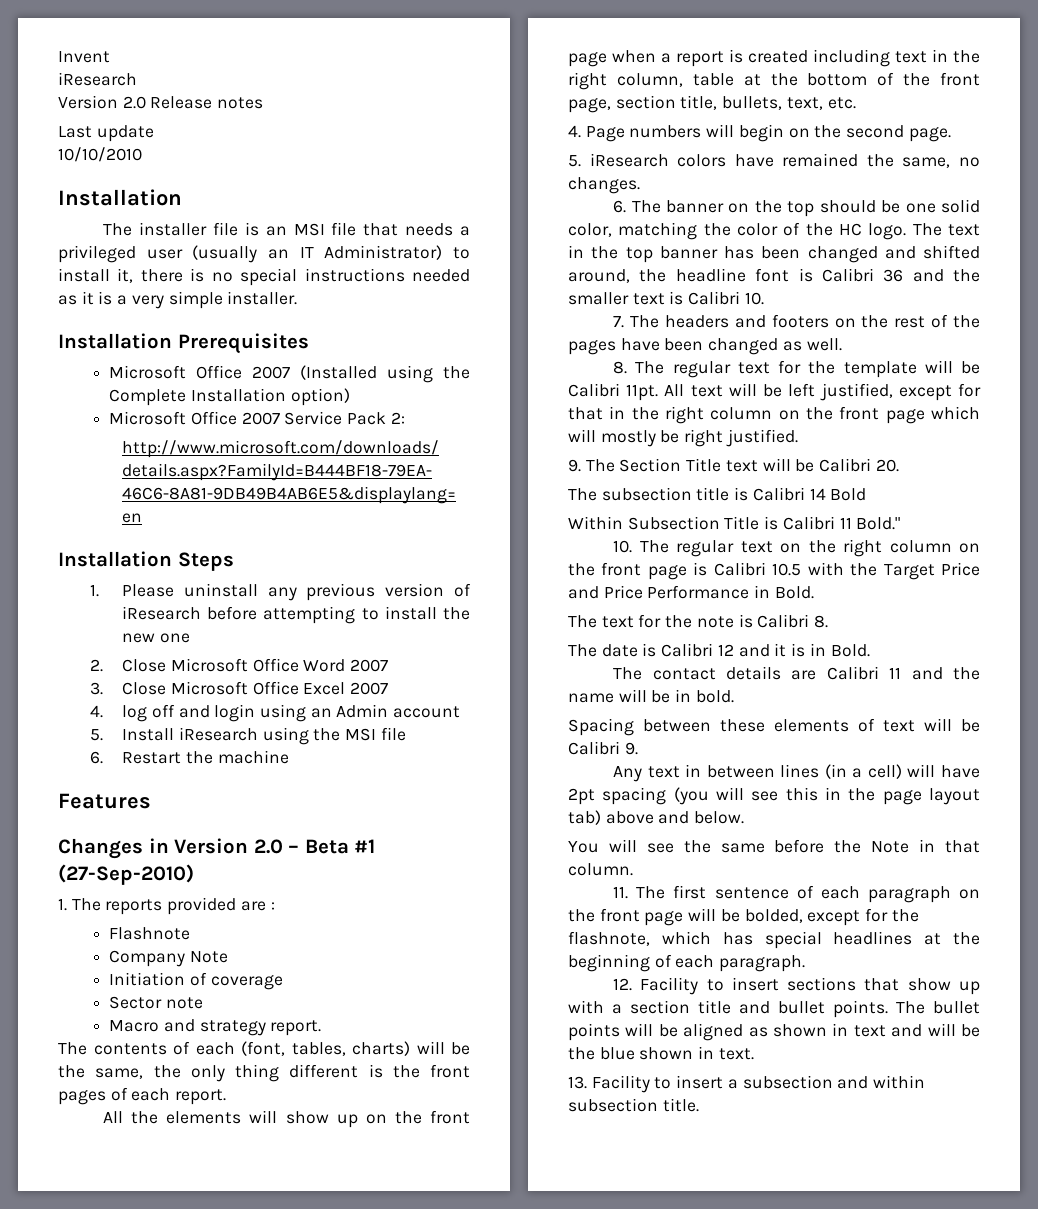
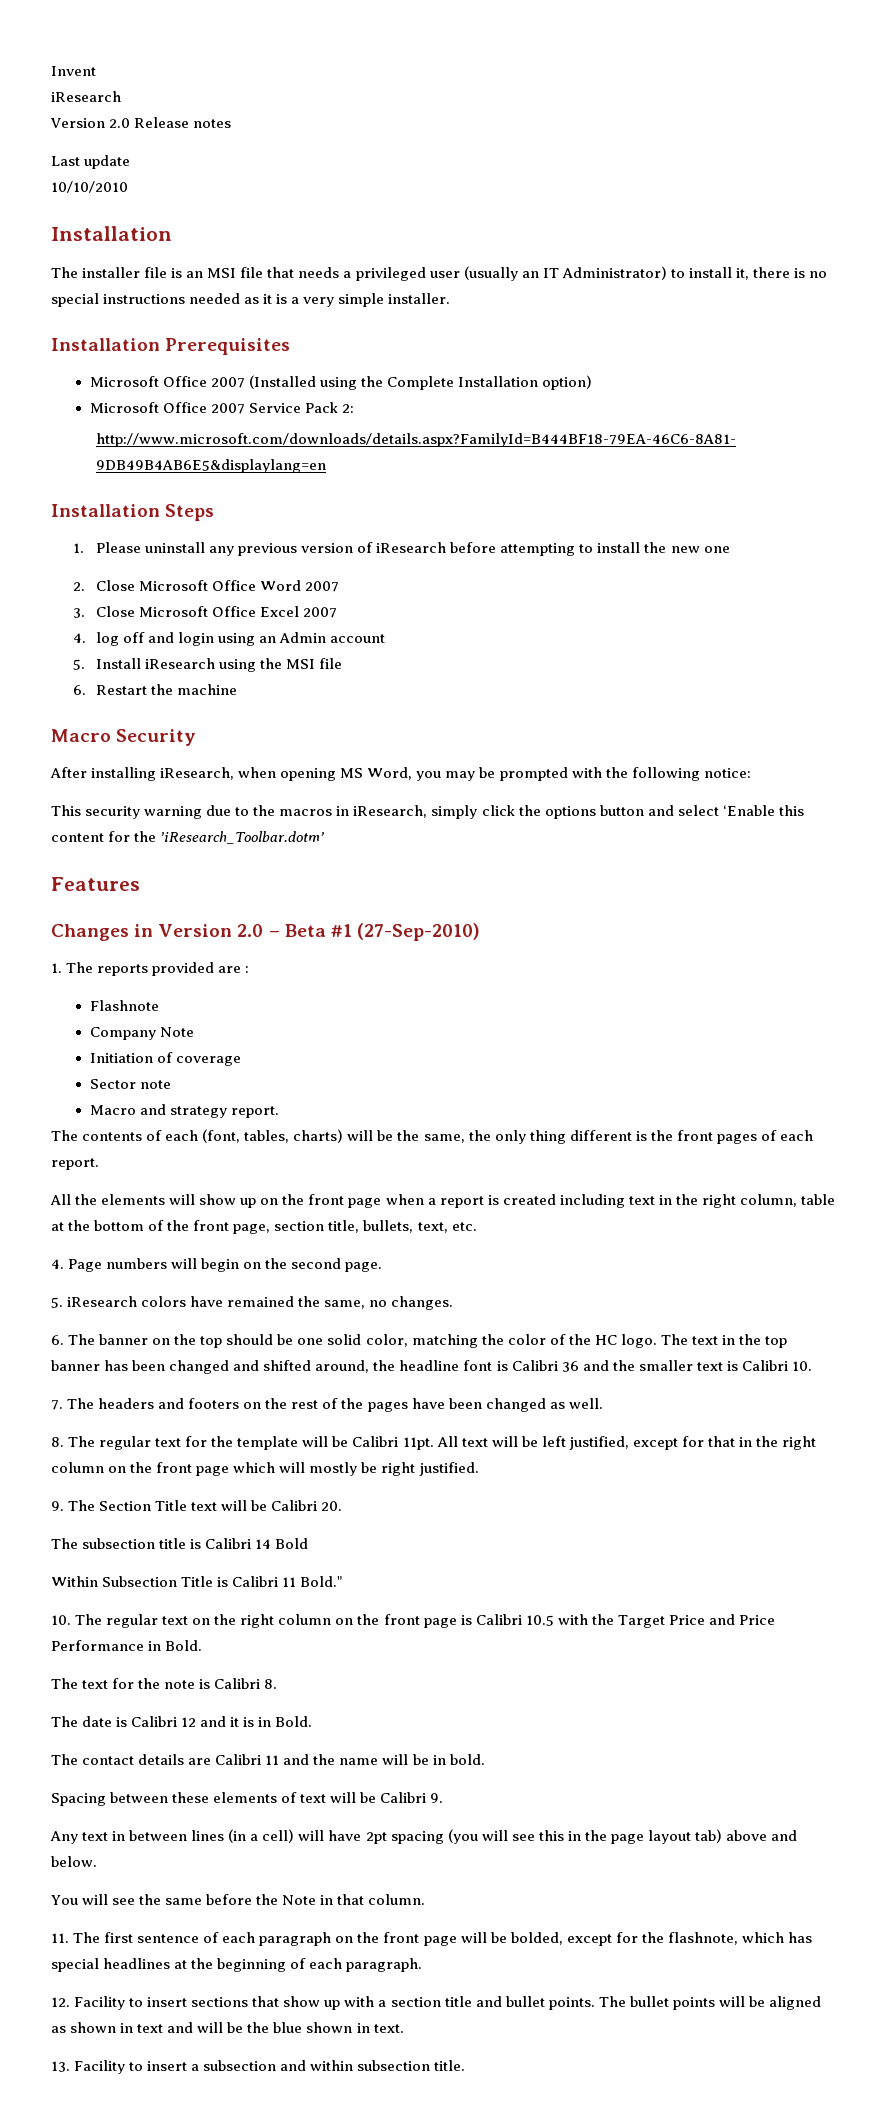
(289, 757) none -> [51,729,197,746] [50,767,751,781] [51,805,804,819] [51,831,325,844] // Macro Security // After installing iResearch, when opening MS Word, you may be prompted with the following notice: // This security warning due to the macros in iResearch, simply click the options button and select ‘Enable this content for the ’iResearch_Toolbar.dotm’

